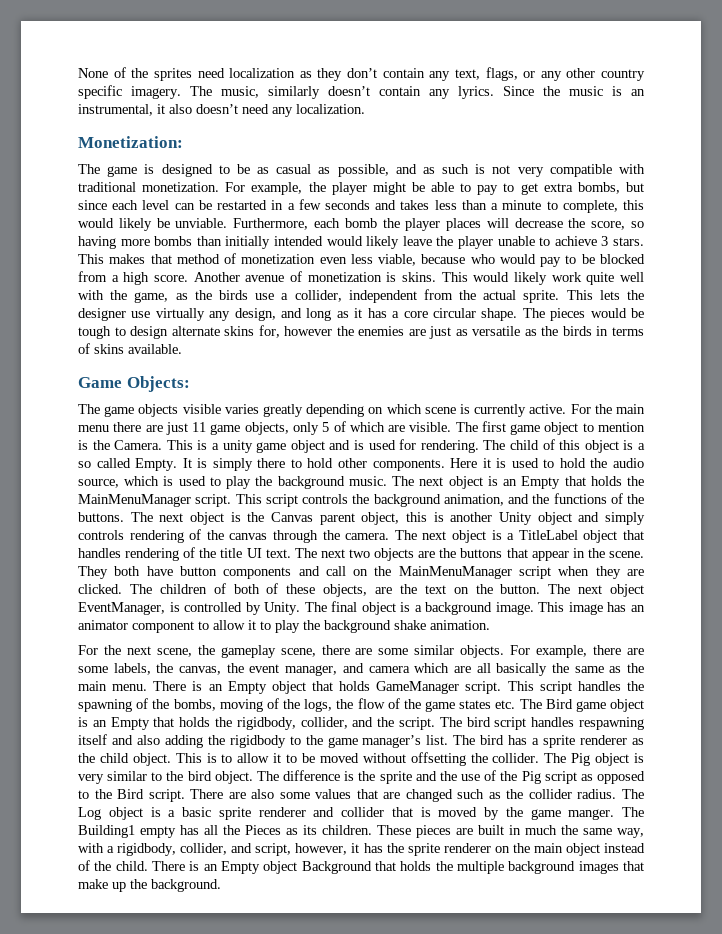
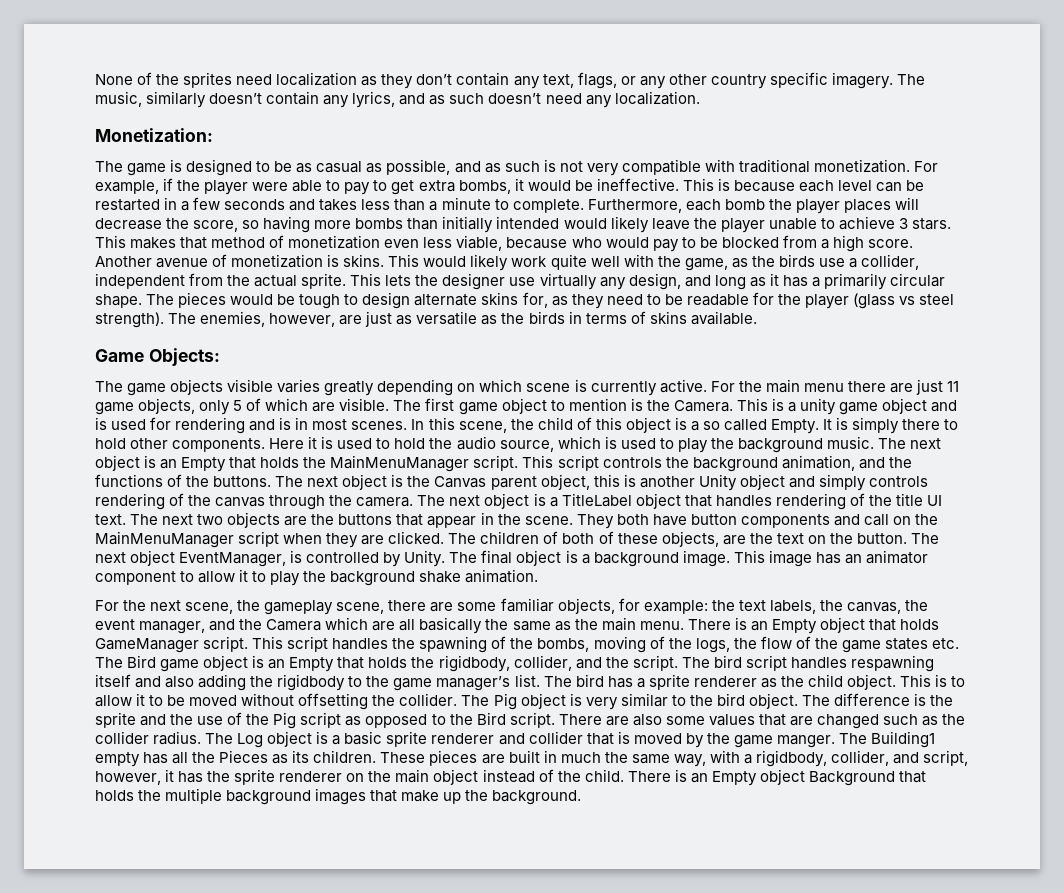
[458,86,645,99] [78,104,192,116] lyrics. Since the music is an instrumental, it also -> [352,91,485,108] lyrics, and as such
[308,182,425,195] the player might be -> [163,178,289,195] if the player were
[625,182,644,192] [78,200,107,210] but since -> [514,178,795,192] it would be ineffective. This is because
[562,200,644,213] [78,218,228,231] complete, this would likely be unviable. -> [512,199,584,213] complete.
[403,311,428,318] core -> [823,273,887,290] primarily
[284,326,405,336] however the enemies -> [551,292,955,309] [95,311,336,328] as they need to be readable for the player (glass vs steel strength). The enemies, however,
[420,440,506,453] rendering. The -> [175,417,534,434] rendering and is in most scenes. In this scene, the
[414,645,644,658] [78,666,108,673] similar objects. For example, there are some -> [500,598,766,614] familiar objects, for example: the text
[368,666,410,673] camera -> [239,619,322,631] the Camera

